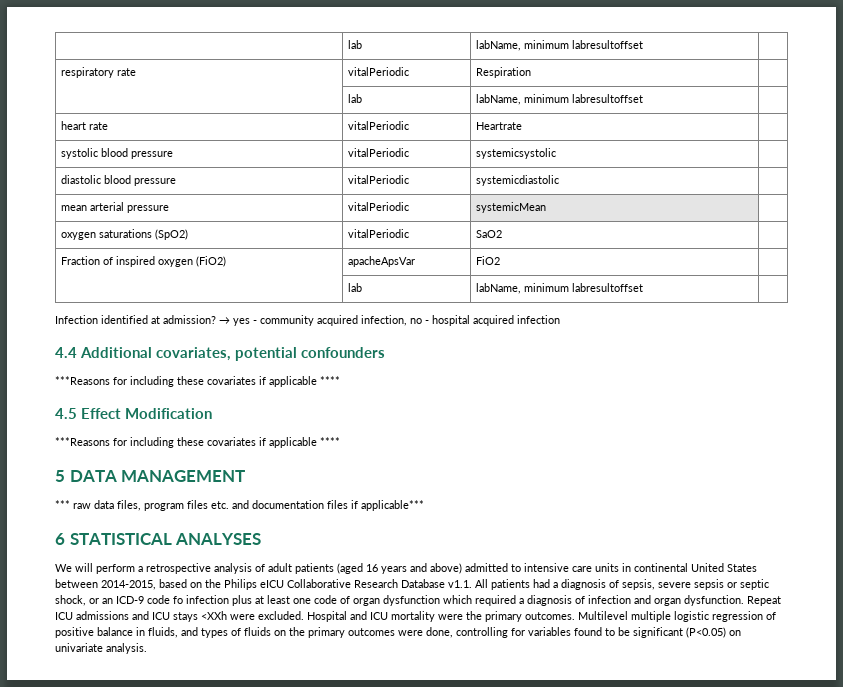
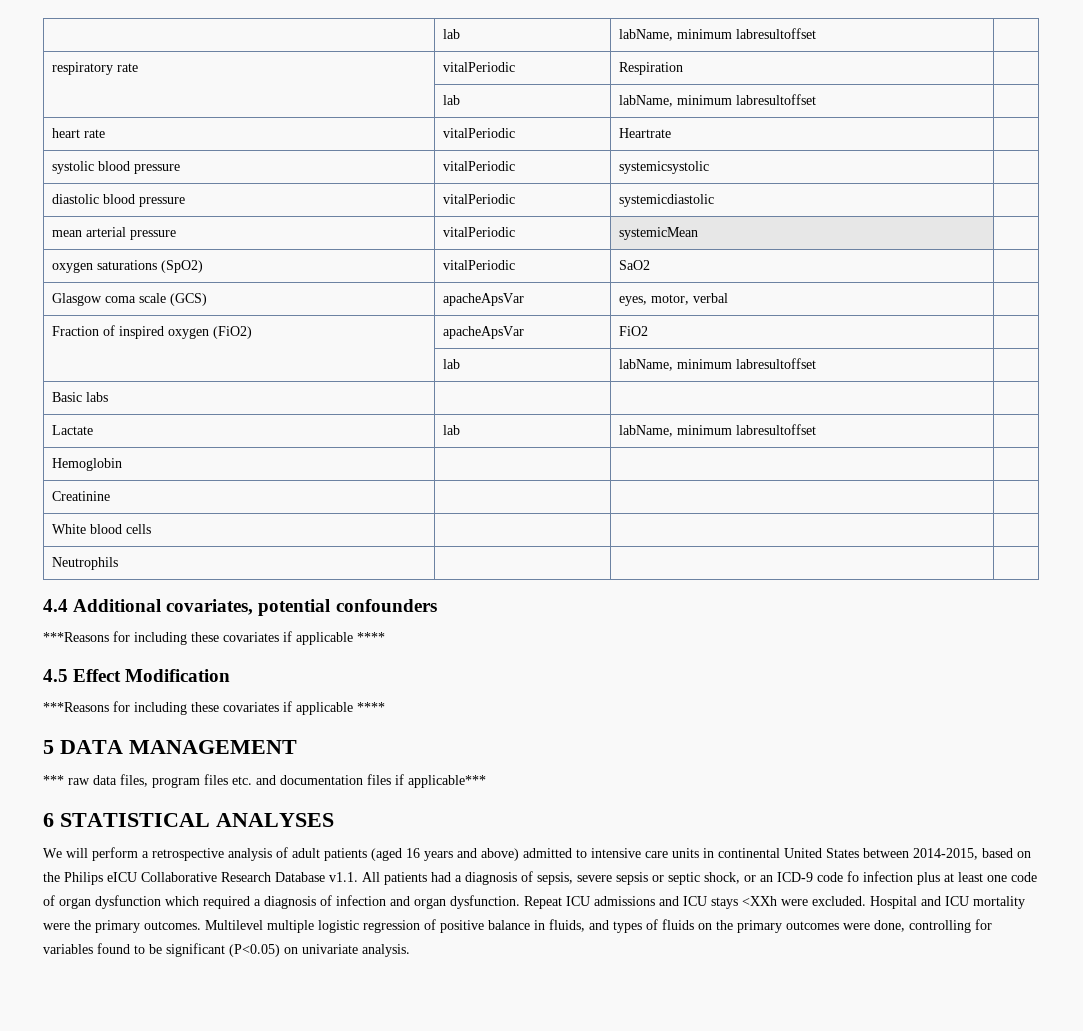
(503, 234) none -> [52,293,208,306] [443,293,525,306] [619,293,729,306] // Glasgow coma scale (GCS) | apacheApsVar | eyes, motor, verbal |
[55,315,560,326] // Infection identified at admission? → yes - community acquired infection, no - hospital acquired infection -> [52,392,109,402] [52,425,94,435] [443,425,461,435] [619,424,817,437] [52,458,123,471] [52,491,111,501] [52,524,152,534] [52,557,119,570] // Basic labs | | | // Lactate | lab | labName, minimum labresultoffset | // Hemoglobin | | | // Creatinine | | | // White blood cells | | | // Neutrophils | | |

